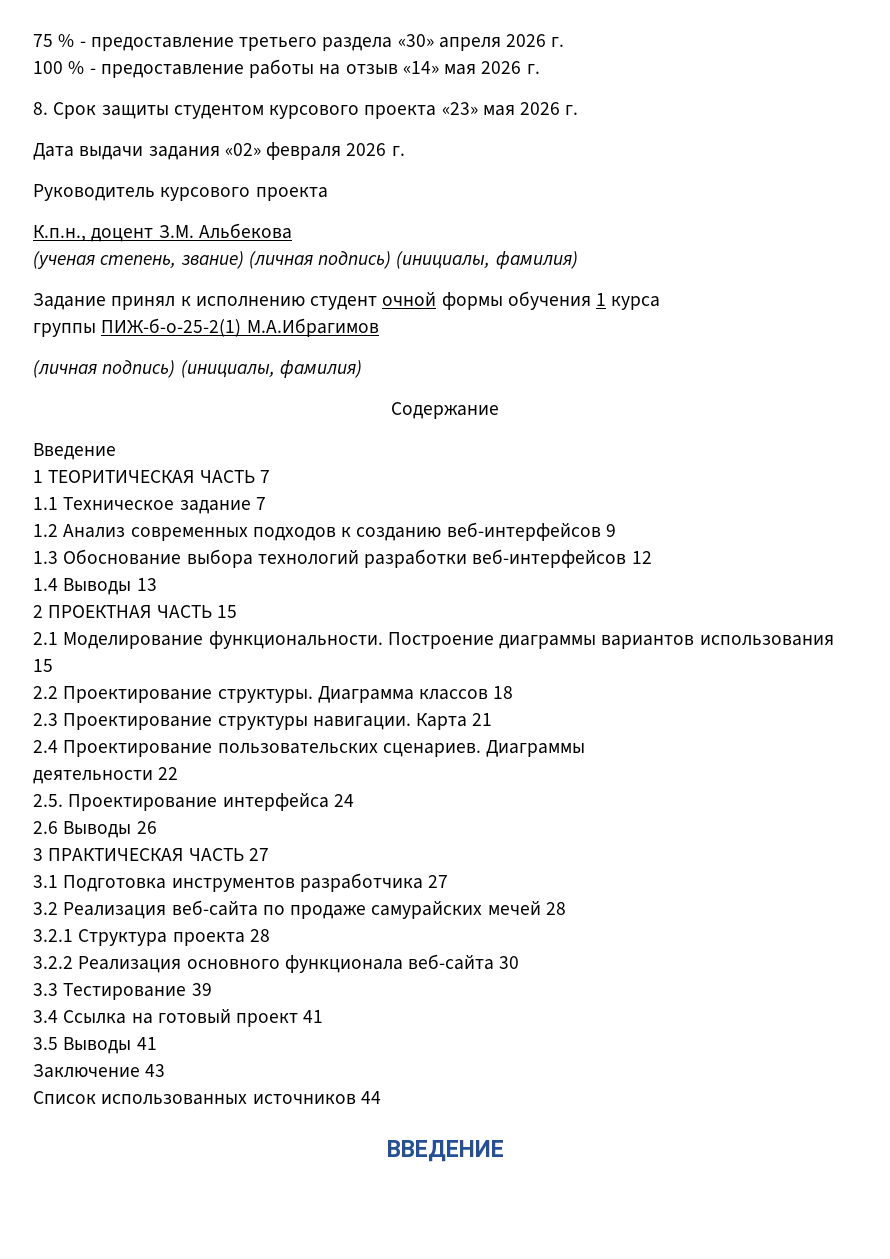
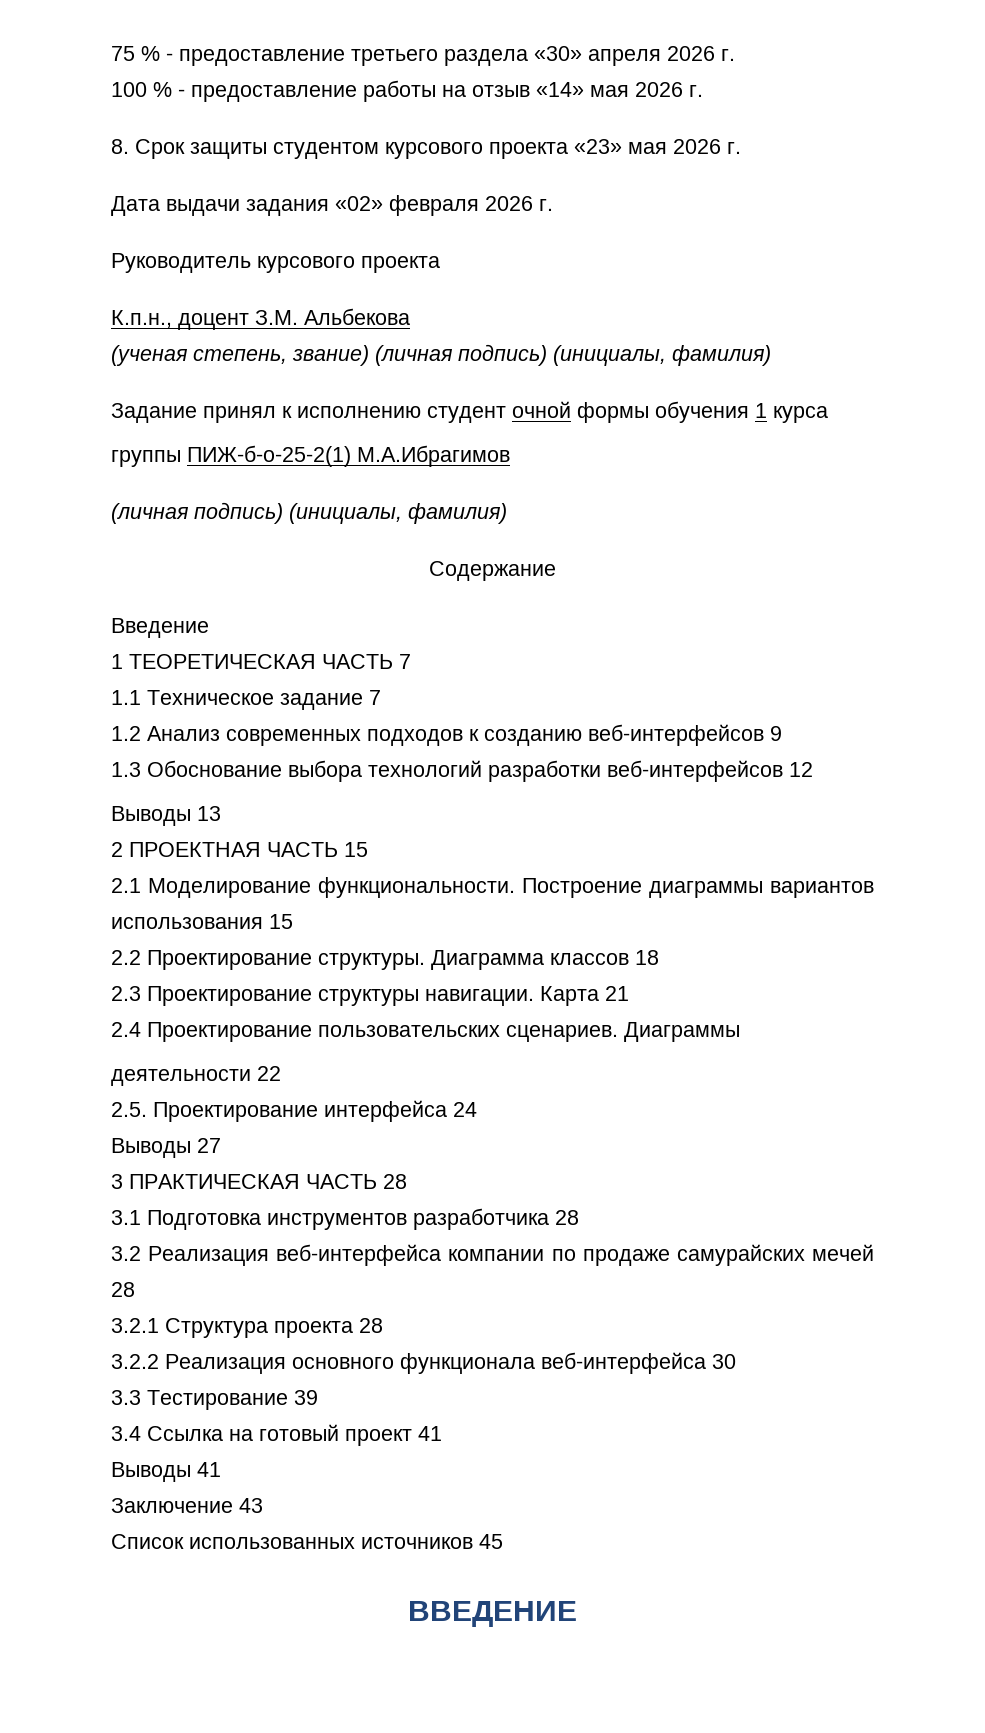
[48,470,195,483] ТЕОРИТИЧЕСКАЯ -> [129,654,316,669] ТЕОРЕТИЧЕСКАЯ
[33,578,58,591] 1.4 -> (813, 769) none
[33,821,157,838] 2.6 Выводы 26 -> [111,1138,221,1158] Выводы 27
[248,848,269,861] 27 -> [383,1174,407,1189] 28
[428,875,449,888] 27 -> [555,1210,579,1225] 28
[171,900,258,916] веб-сайта -> [276,1244,545,1266] веб-интерфейса компании
[408,954,495,970] веб-сайта -> [541,1352,706,1374] веб-интерфейса
[33,1037,58,1050] 3.5 -> (442, 1433) none
[360,1091,381,1104] 44 -> [479,1534,503,1549] 45

